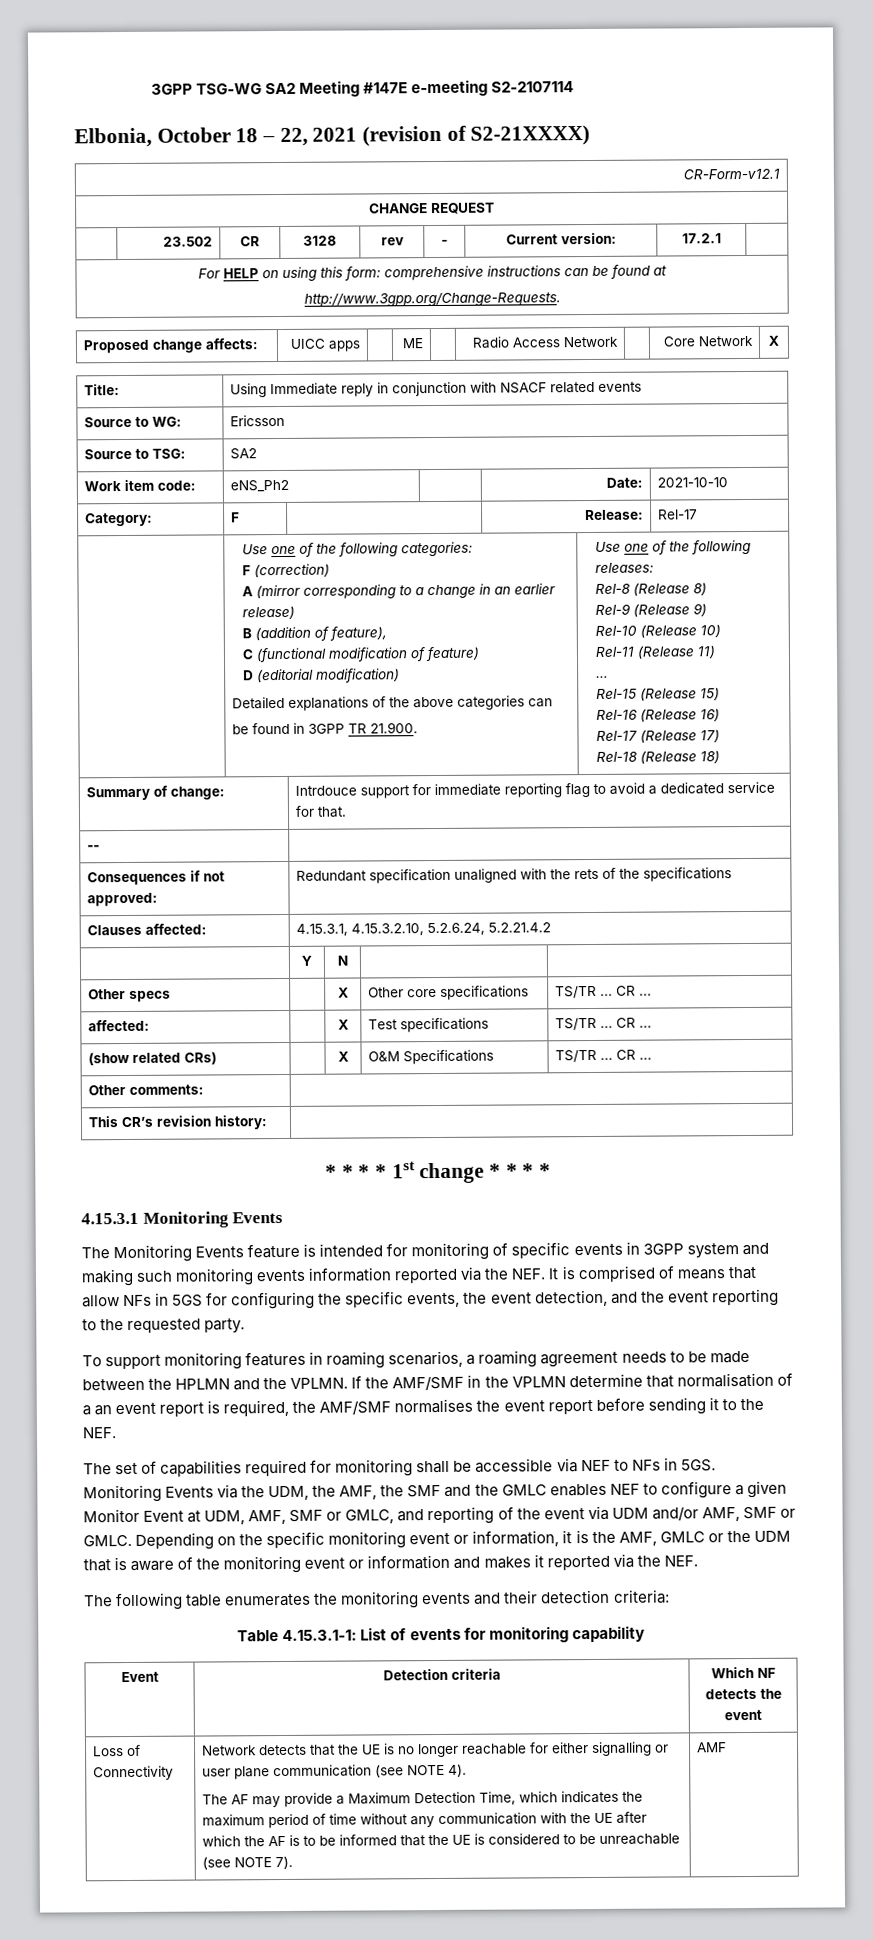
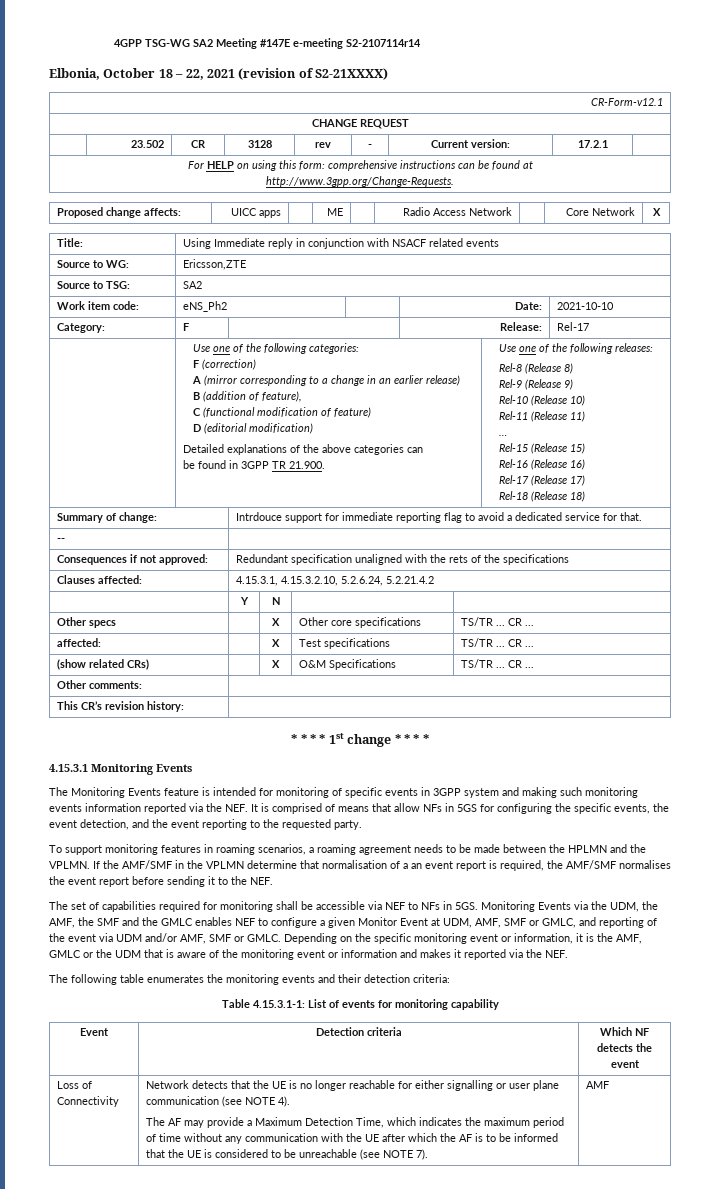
[150,83,193,95] 3GPP -> [114,39,143,47] 4GPP
[491,81,575,93] S2-2107114 -> [346,39,422,47] S2-2107114r14
[229,414,285,427] Ericsson -> [182,259,246,270] Ericsson,ZTE

